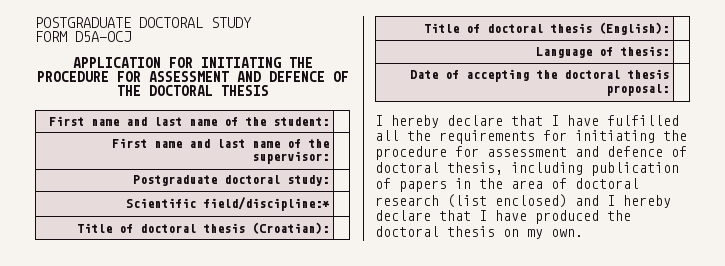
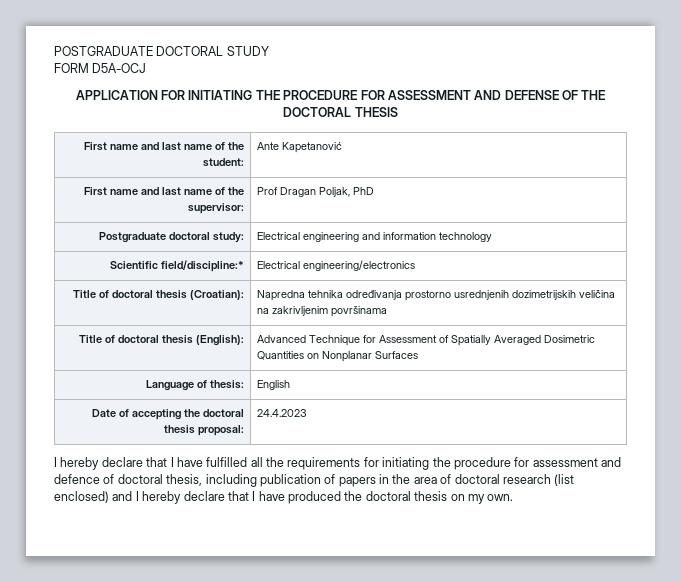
[268,71,325,82] DEFENCE -> [504,90,560,100] DEFENSE
(329, 121) none -> [257,142,343,153] Ante Kapetanović
(329, 157) none -> [257,187,375,197] Prof Dragan Poljak, PhD
(329, 180) none -> [257,232,493,242] Electrical engineering and information technology
(330, 204) none -> [257,260,416,271] Electrical engineering/electronics
(329, 228) none -> [257,290,616,301] [257,306,388,317] Napredna tehnika određivanja prostorno usrednjenih dozimetrijskih veličina na zakrivljenim površinama
(669, 28) none -> [257,335,596,346] [257,351,419,362] Advanced Technique for Assessment of Spatially Averaged Dosimetric Quantities on Nonplanar Surfaces
(669, 51) none -> [257,380,291,390] English
(669, 90) none -> [257,409,308,417] 24.4.2023

